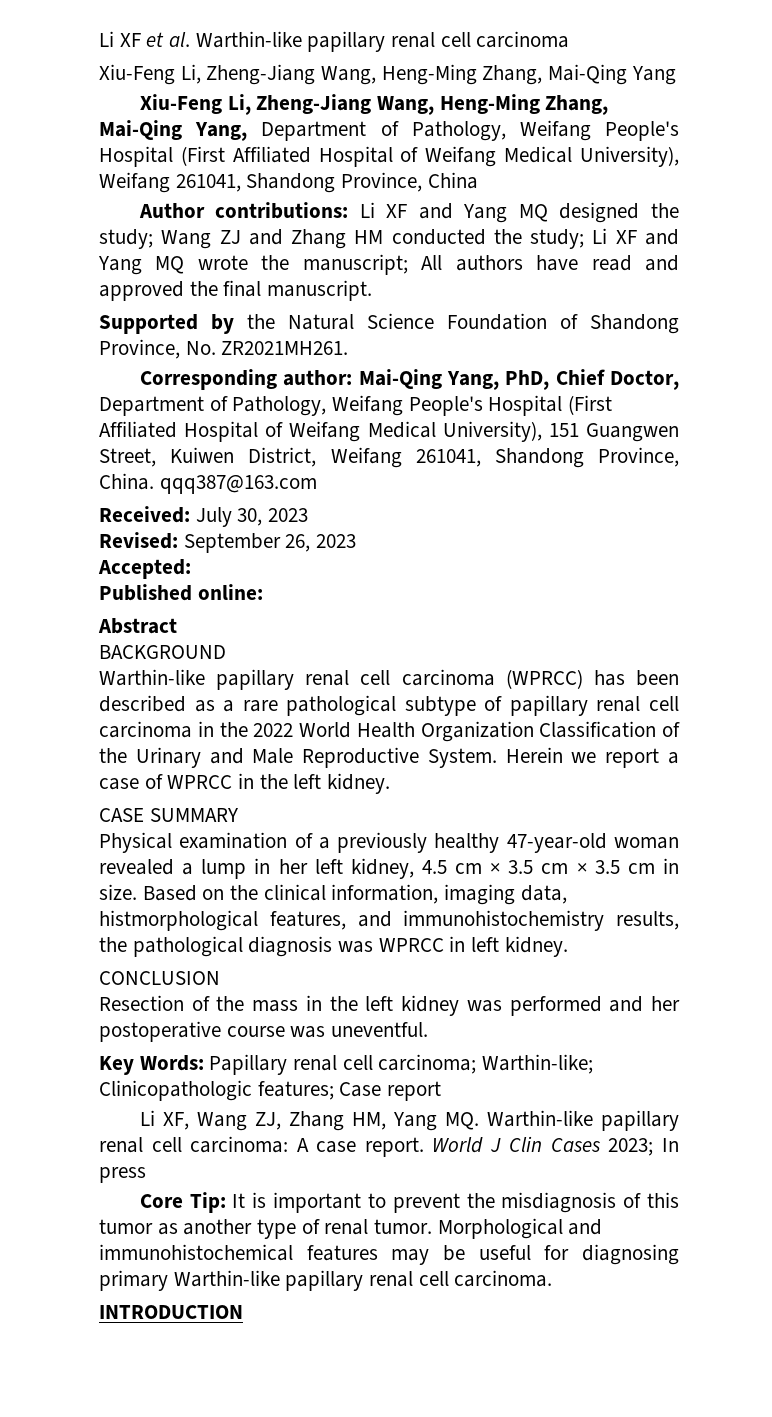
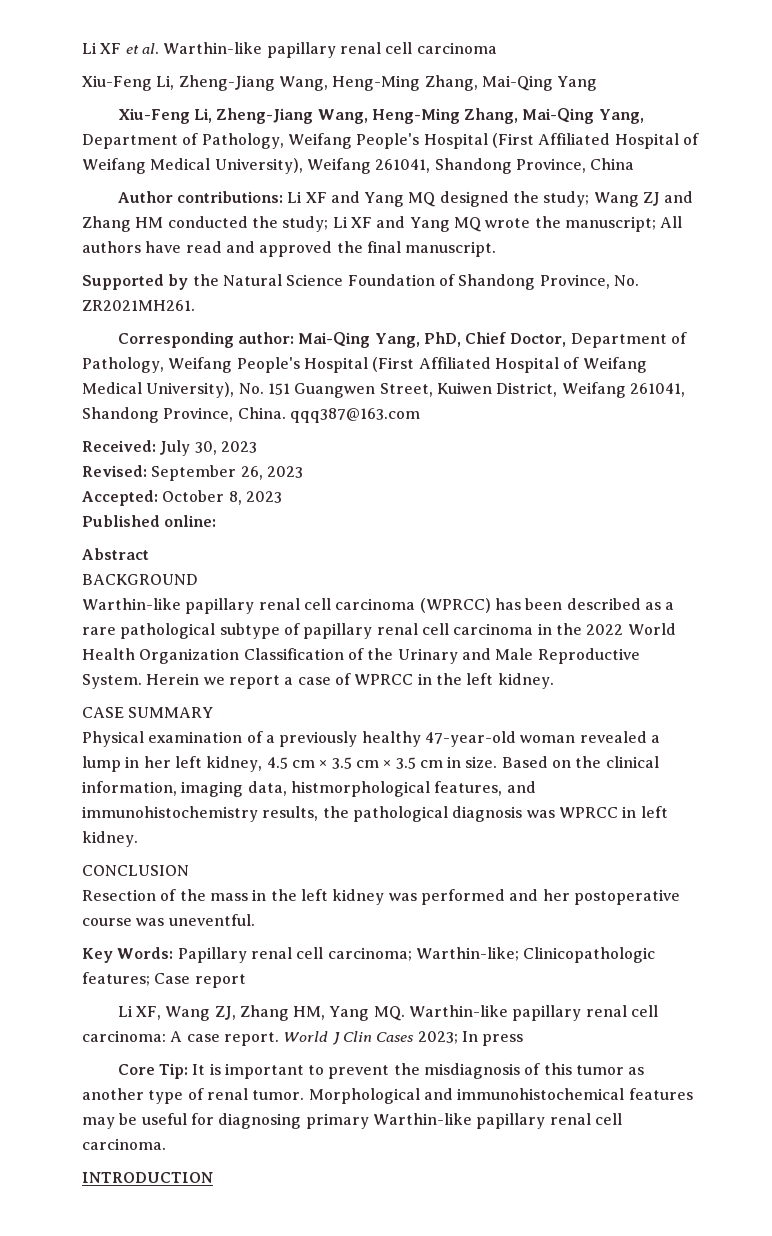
(542, 431) none -> [238,383,264,394] No.
(191, 569) none -> [162,490,282,505] October 8, 2023

